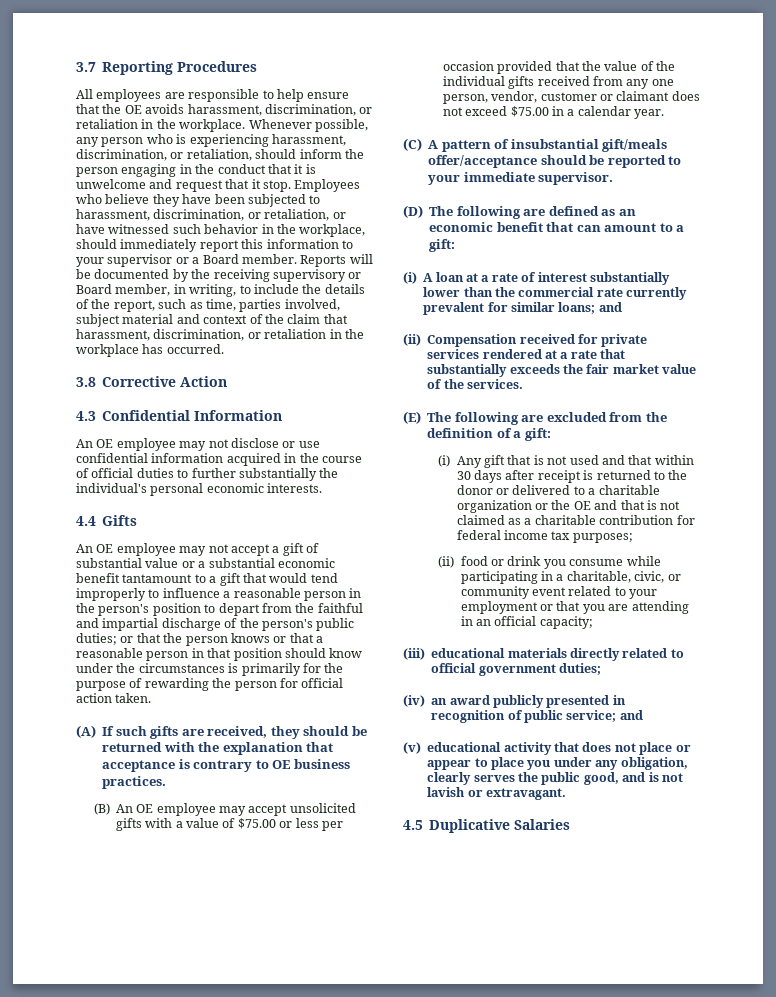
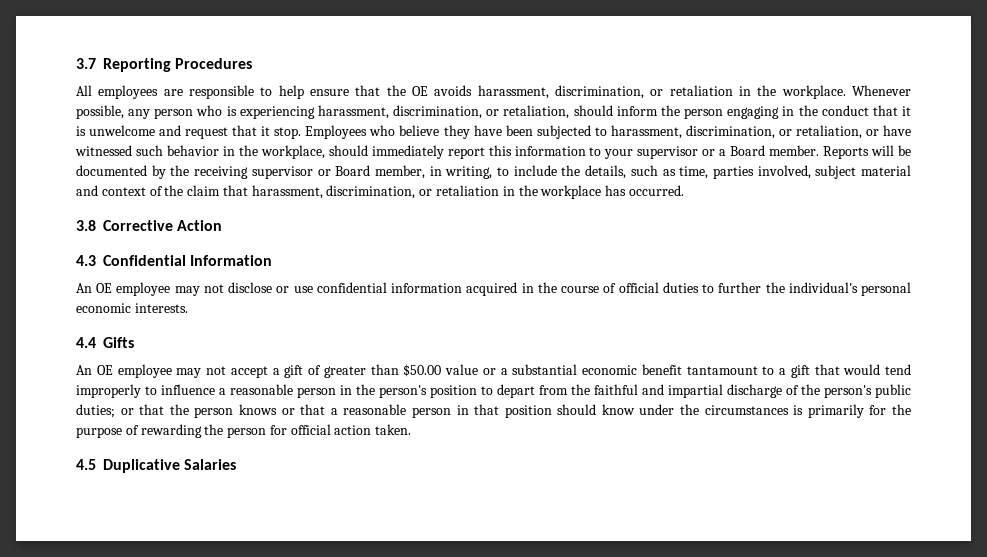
[272,269,346,282] supervisory -> [251,166,313,179] supervisor
[324,284,365,294] [76,299,155,312] details of the report, -> [585,165,627,179] details,
[238,468,317,481] substantially -> (762, 287) none
[76,558,142,568] substantial -> [323,364,442,378] greater than $50.00
[76,725,367,739] [102,742,334,755] [102,759,350,772] [102,776,167,789] [93,803,356,816] [115,818,343,831] [442,61,676,74] [442,76,674,89] [442,91,700,104] [442,106,665,119] [403,138,668,152] [428,155,682,168] [428,172,614,185] [403,205,636,219] [429,222,685,232] [429,239,456,252] [403,272,670,285] [423,287,688,300] [423,302,622,315] [403,334,648,347] [427,349,626,359] [427,364,697,377] [427,379,523,389] [403,411,667,425] [427,428,551,441] [438,455,694,468] [456,470,688,483] [456,485,660,495] [456,500,681,513] [456,515,695,525] [456,530,633,543] [438,556,661,569] [460,571,681,584] [460,586,658,599] [460,601,689,614] [460,616,593,629] [403,648,684,661] [431,663,601,676] [403,695,626,708] [431,710,643,723] [403,742,691,755] [427,757,688,770] [427,772,683,785] [427,787,566,800] // (A) If such gifts are received, they should be returned with the explanation that acceptance is contrary to OE business practices. // (B) An OE employee may accept unsolicited gifts with a value of $75.00 or less per occasion provided that the value of the individual gifts received from any one person, vendor, customer or claimant does not exceed $75.00 in a calendar year. // (C) A pattern of insubstantial gift/meals offer/acceptance should be reported to your immediate supervisor. // (D) The following are defined as an economic benefit that can amount to a gift: // (i) A loan at a rate of interest substantially lower than the commercial rate currently prevalent for similar loans; and // (ii) Compensation received for private services rendered at a rate that substantially exceeds the fair market value of the services. // (E) The following are excluded from the definition of a gift: // (i) Any gift that is not used and that within 30 days after receipt is returned to the donor or delivered to a charitable organization or the OE and that is not claimed as a charitable contribution for federal income tax purposes; // (ii) food or drink you consume while participating in a charitable, civic, or community event related to your employment or that you are attending in an official capacity; // (iii) educational materials directly related to official government duties; // (iv) an award publicly presented in recognition of public service; and // (v) educational activity that does not place or appear to place you under any obligation, clearly serves the public good, and is not lavish or extravagant. -> (412, 429) none

